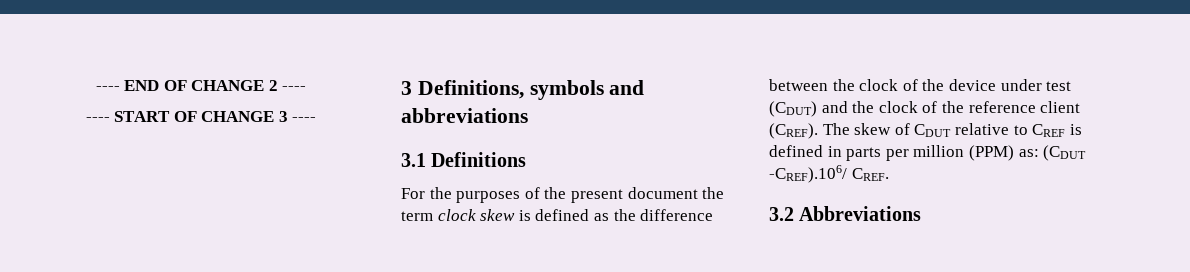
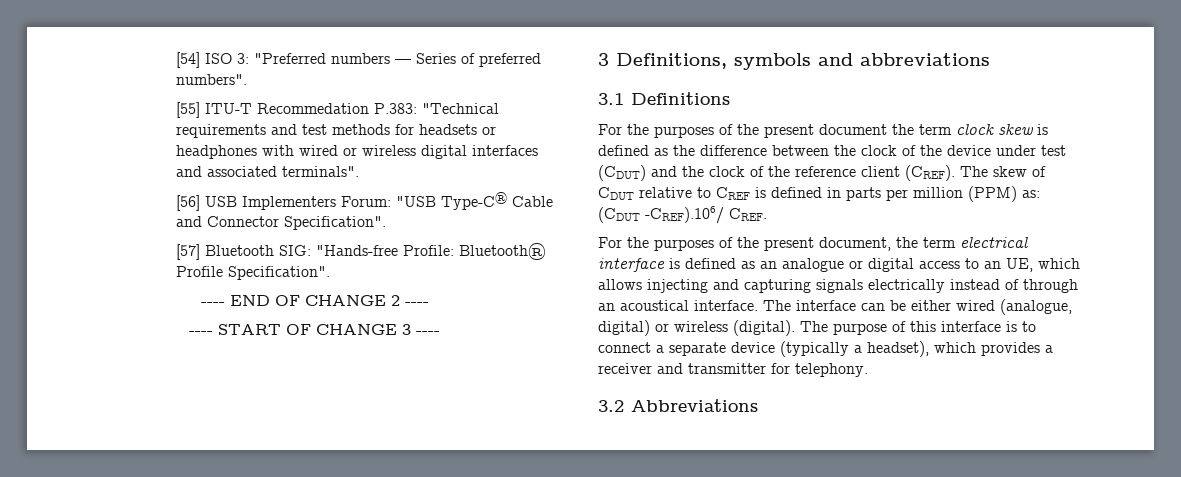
(95, 88) none -> [176,52,542,68] [176,74,248,85] [176,102,500,118] [176,124,497,138] [176,145,539,159] [176,166,360,177] [176,192,554,211] [176,216,387,230] [176,243,547,260] [176,266,331,280] [54] ISO 3: "Preferred numbers — Series of preferred numbers". // [55] ITU-T Recommedation P.383: "Technical requirements and test methods for headsets or headphones with wired or wireless digital interfaces and associated terminals". // [56] USB Implementers Forum: "USB Type-C® Cable and Connector Specification". // [57] Bluetooth SIG: "Hands-free Profile: Bluetooth® Profile Specification". //
(889, 174) none -> [598,237,1028,251] [598,258,1080,272] [598,279,1078,293] [598,299,1072,315] [598,320,1036,336] [598,341,1053,357] [598,363,868,377] // For the purposes of the present document, the term electrical interface is defined as an analogue or digital access to an UE, which allows injecting and capturing signals electrically instead of through an acoustical interface. The interface can be either wired (analogue, digital) or wireless (digital). The purpose of this interface is to connect a separate device (typically a headset), which provides a receiver and transmitter for telephony.

